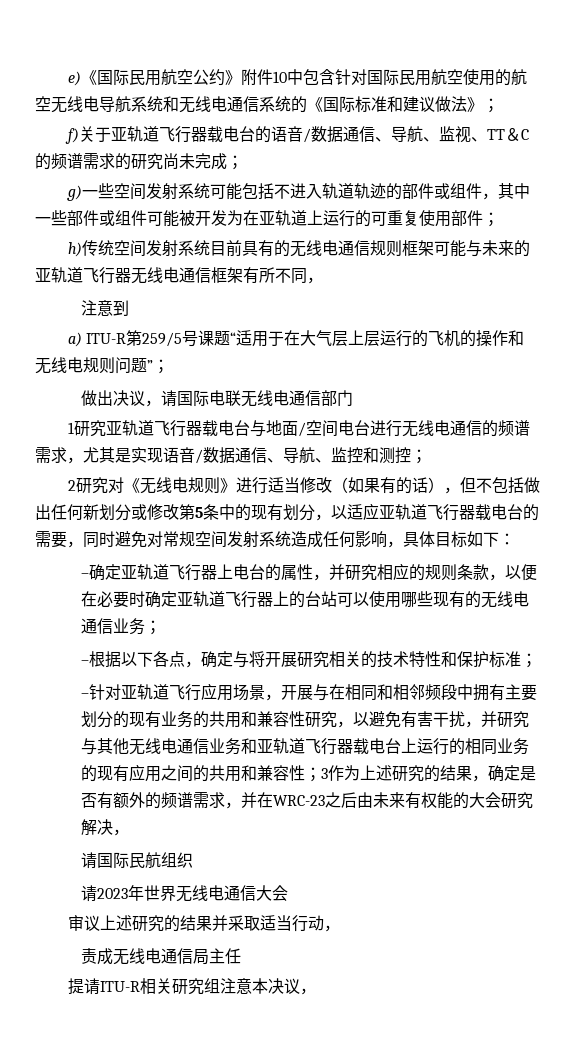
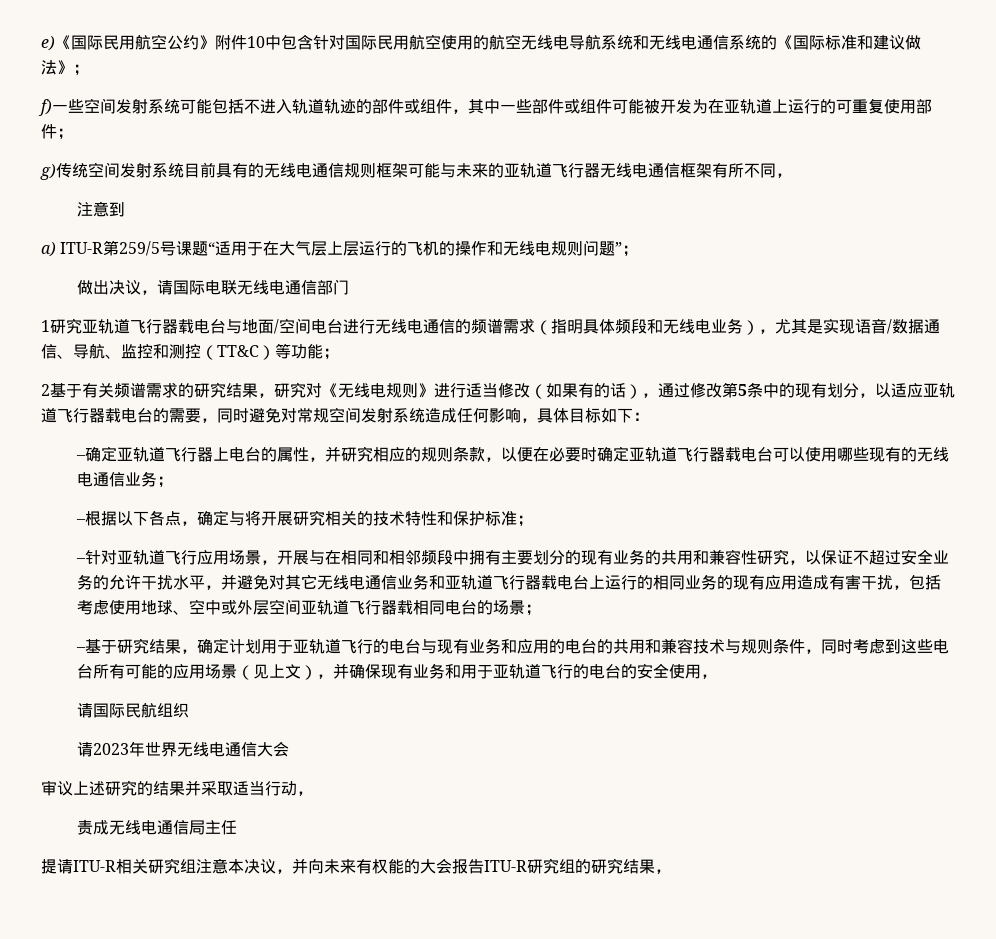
[78,126,529,143] [35,153,243,170] [66,185,82,201] 关于亚轨道飞行器载电台的语音/数据通信、导航、监视、TT＆C的频谱需求的研究尚未完成； // g) -> (52, 107) none
[67,242,82,257] h) -> [40,163,56,180] g)
(67, 455) none -> [535,318,759,335] （指明具体频段和无线电业务）
[411,449,427,464] [67,480,76,491] ； // 2 -> [201,343,339,360] [41,382,274,398] （TT&C）等功能； // 2基于有关频谱需求的研究结果，
[459,477,540,493] [35,504,147,521] 但不包括做出任何新划分或 -> [658,383,690,398] 通过
[272,591,337,608] 上的台站 -> [724,447,773,462] 载电台
[368,711,529,728] [80,738,129,755] 避免有害干扰，并研究与其他 -> [820,549,949,565] [76,574,317,590] 保证不超过安全业务的允许干扰水平，并避免对其它
[160,765,536,782] [80,792,533,809] [80,819,113,836] 之间的共用和兼容性；3作为上述研究的结果，确定是否有额外的频谱需求，并在WRC-23之后由未来有权能的大会研究解决 -> [796,574,941,590] [76,599,541,616] [75,638,949,654] [76,663,701,680] 造成有害干扰，包括考虑使用地球、空中或外层空间亚轨道飞行器载相同电台的场景； // –基于研究结果，确定计划用于亚轨道飞行的电台与现有业务和应用的电台的共用和兼容技术与规则条件，同时考虑到这些电台所有可能的应用场景（见上文），并确保现有业务和用于亚轨道飞行的电台的安全使用
(316, 991) none -> [292,858,671,874] 并向未来有权能的大会报告ITU-R研究组的研究结果，

